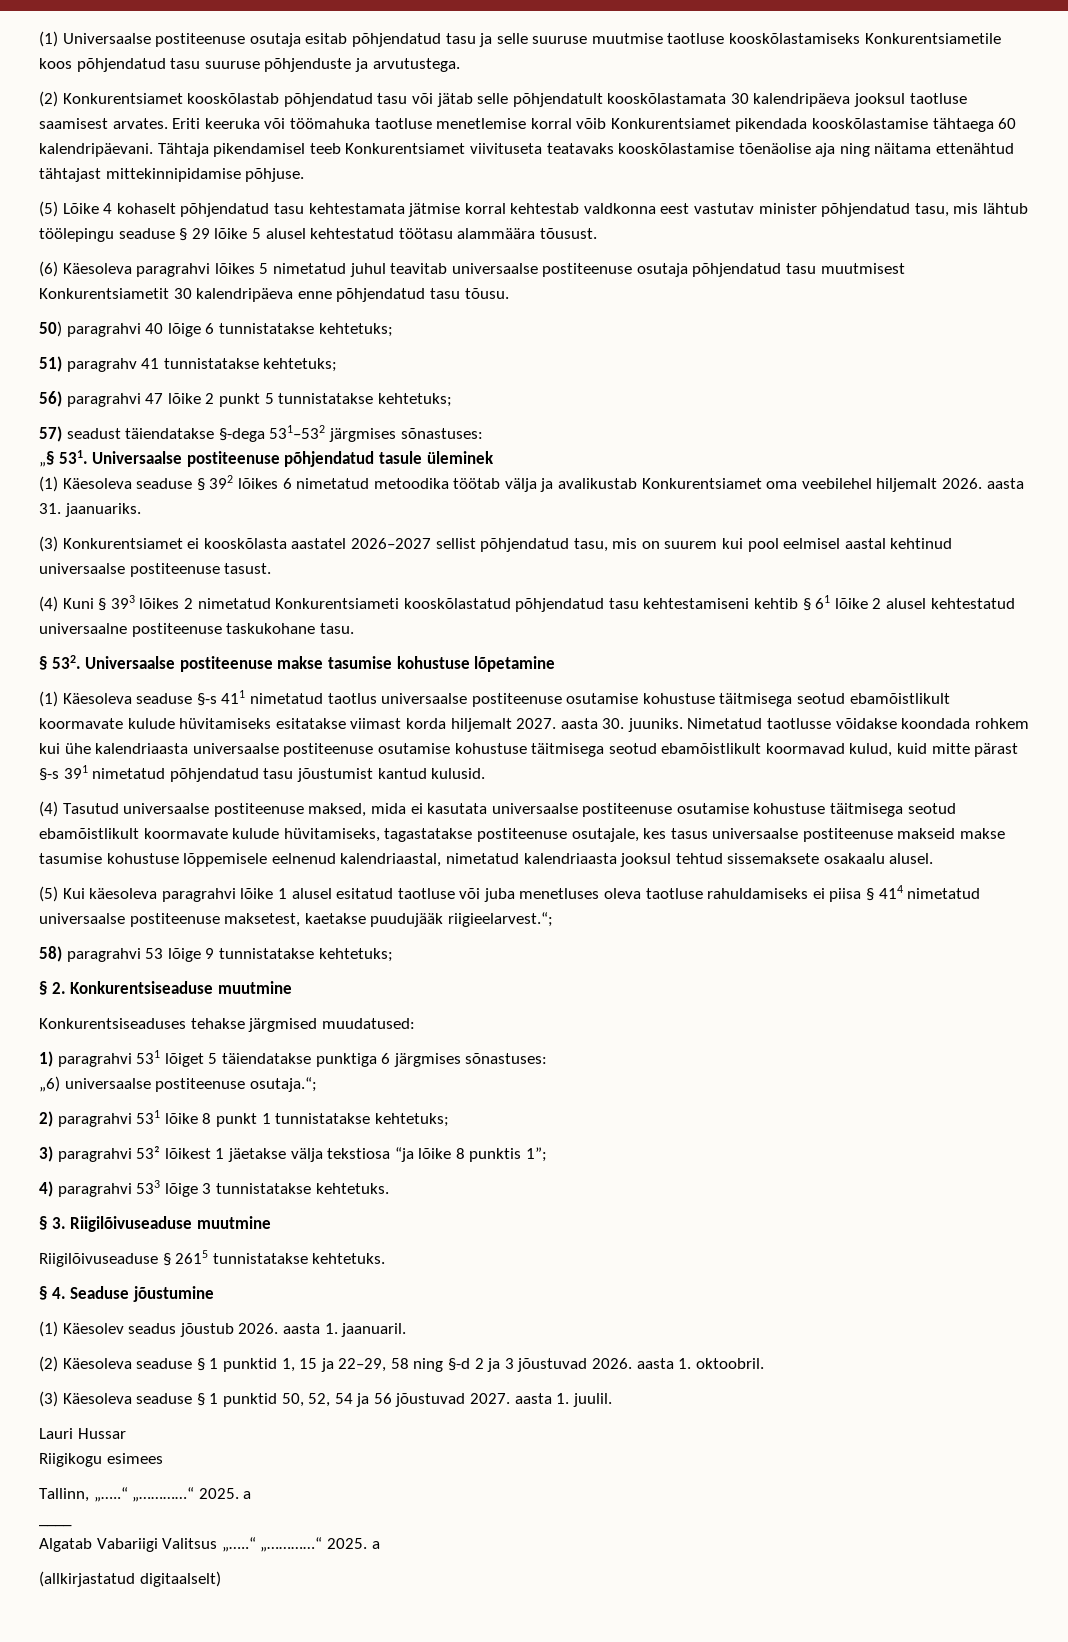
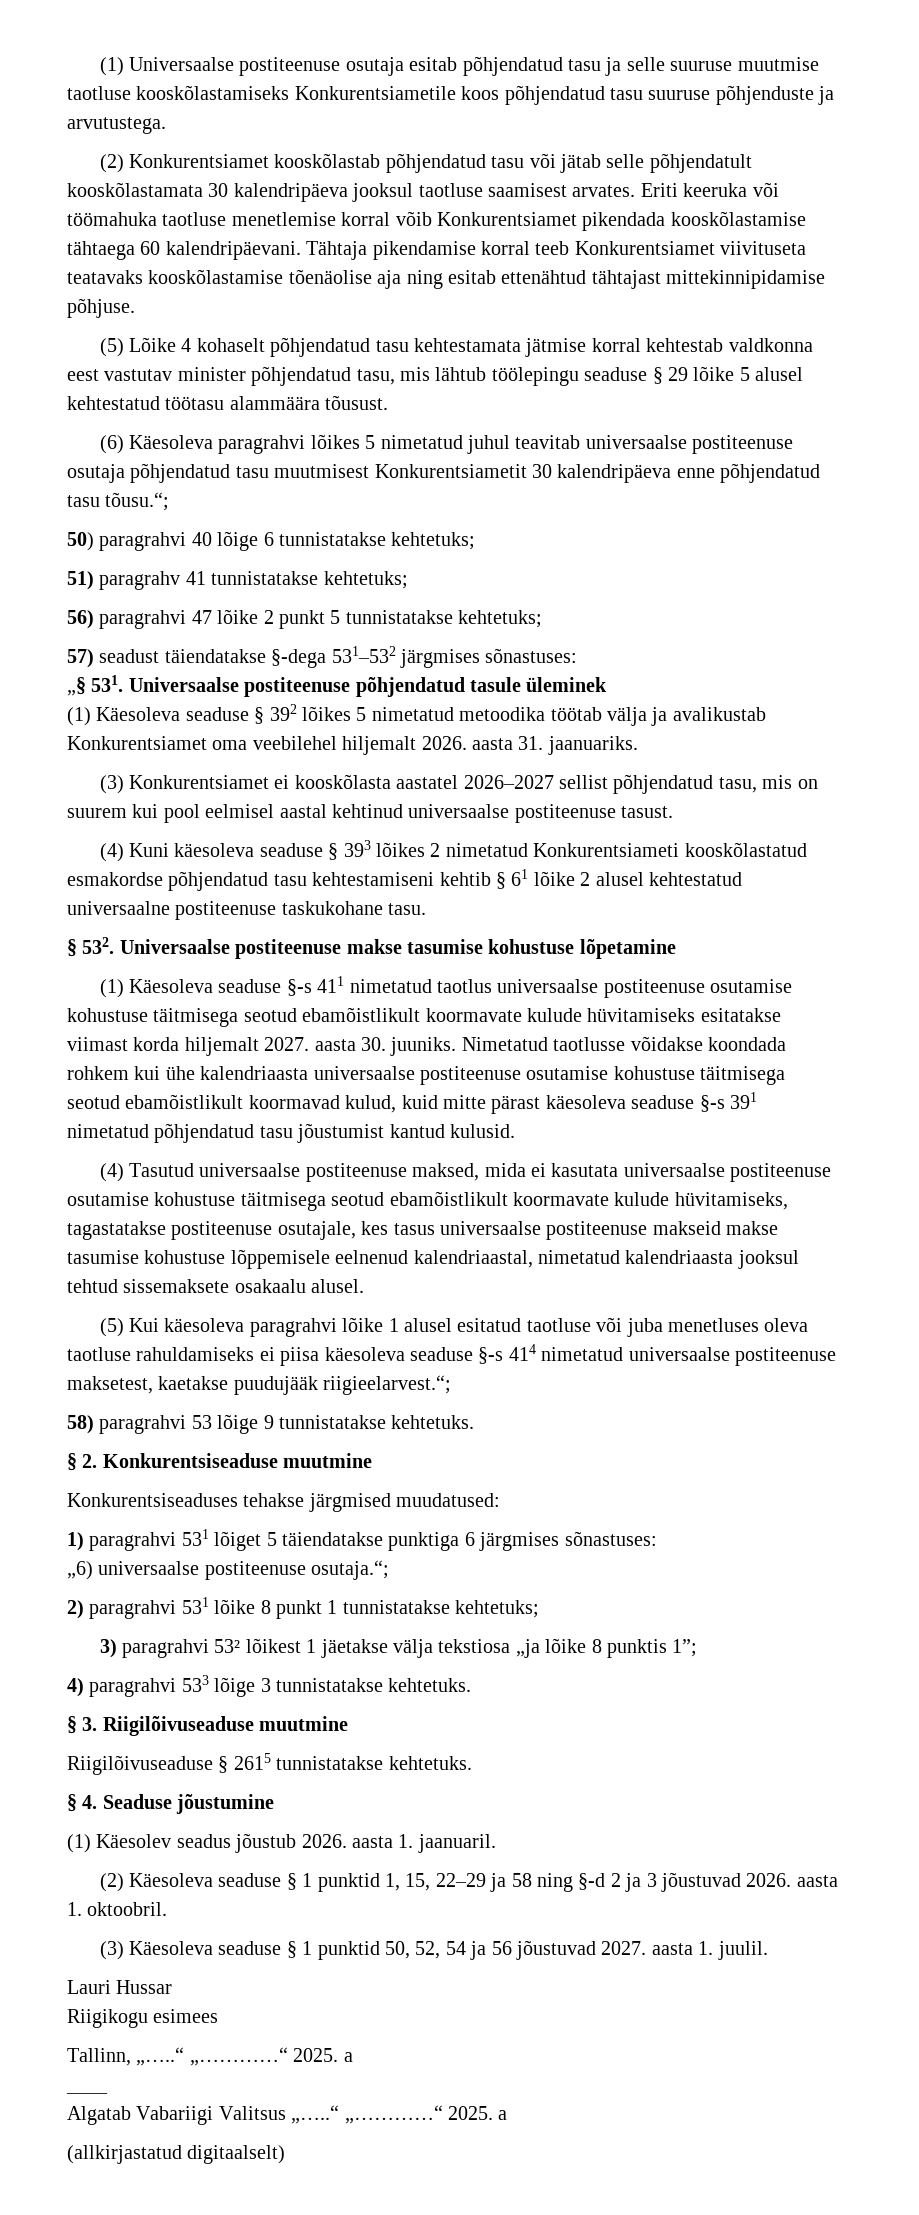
[213,143,306,157] pikendamisel -> [372,241,530,260] pikendamise korral
[874,143,932,154] näitama -> [447,270,496,284] esitab
[464,288,509,299] tõusu. -> [105,492,170,511] tõusu.“;
[282,478,292,489] 6 -> [356,707,367,721] 5
(94, 603) none -> [174,843,323,857] käesoleva seaduse
(511, 603) none -> [67,872,163,886] esmakordse
(1019, 750) none -> [545,1095,695,1109] käesoleva seaduse
[866,888,875,901] § -> [324,1347,504,1364] käesoleva seaduse §-s
[318,948,393,962] kehtetuks; -> [391,1415,475,1429] kehtetuks.
[394,1147,414,1162] “ja -> [515,1639,540,1658] „ja
[299,1358,387,1372] 15 ja 22–29, -> [405,1873,507,1892] 15, 22–29 ja

